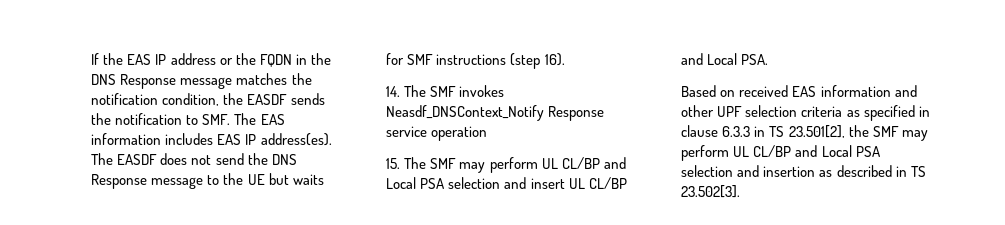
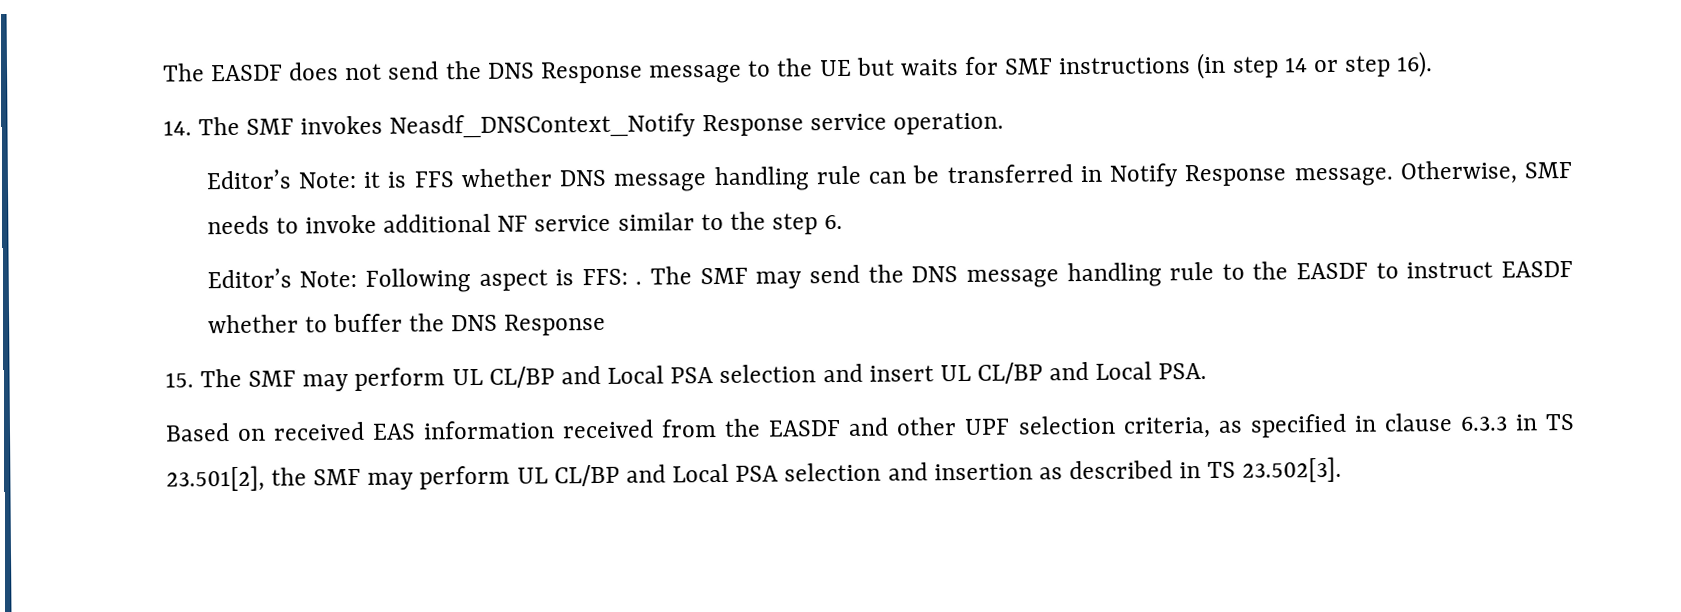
[91,53,331,67] [91,73,312,89] [91,93,325,106] [91,113,285,125] [91,133,332,146] If the EAS IP address or the FQDN in the DNS Response message matches the notification condition, the EASDF sends the notification to SMF. The EAS information includes EAS IP address(es). -> (161, 72) none
[510,53,541,69] (step -> [1196,52,1392,80] (in step 14 or step
[431,126,488,141] operation -> [892,112,1004,135] [205,160,1572,192] [206,211,844,235] [206,260,1573,293] [207,313,607,336] operation. // Editor’s Note: it is FFS whether DNS message handling rule can be transferred in Notify Response message. Otherwise, SMF needs to invoke additional NF service similar to the step 6. // Editor’s Note: Following aspect is FFS: . The SMF may send the DNS message handling rule to the EASDF to instruct EASDF whether to buffer the DNS Response
(891, 91) none -> [562,418,842,439] received from the EASDF
[801,106,843,117] criteria -> [1122,416,1211,439] criteria,

